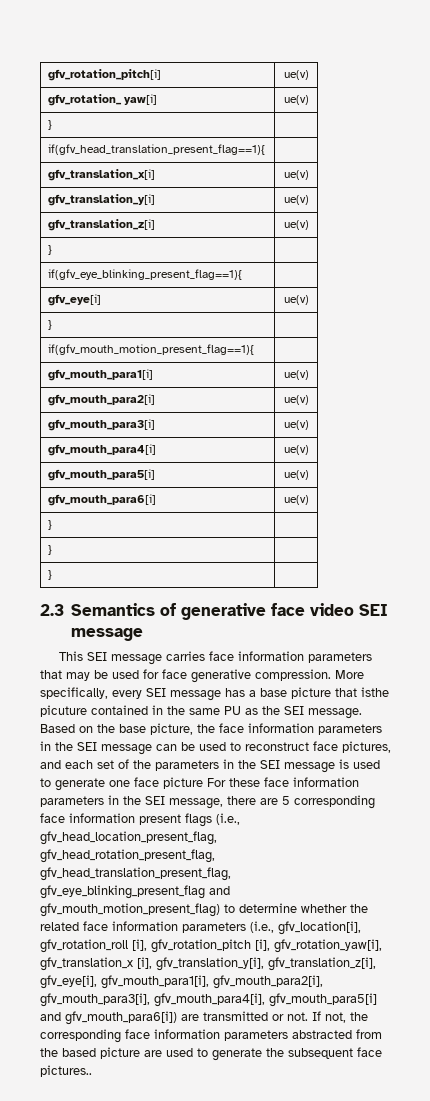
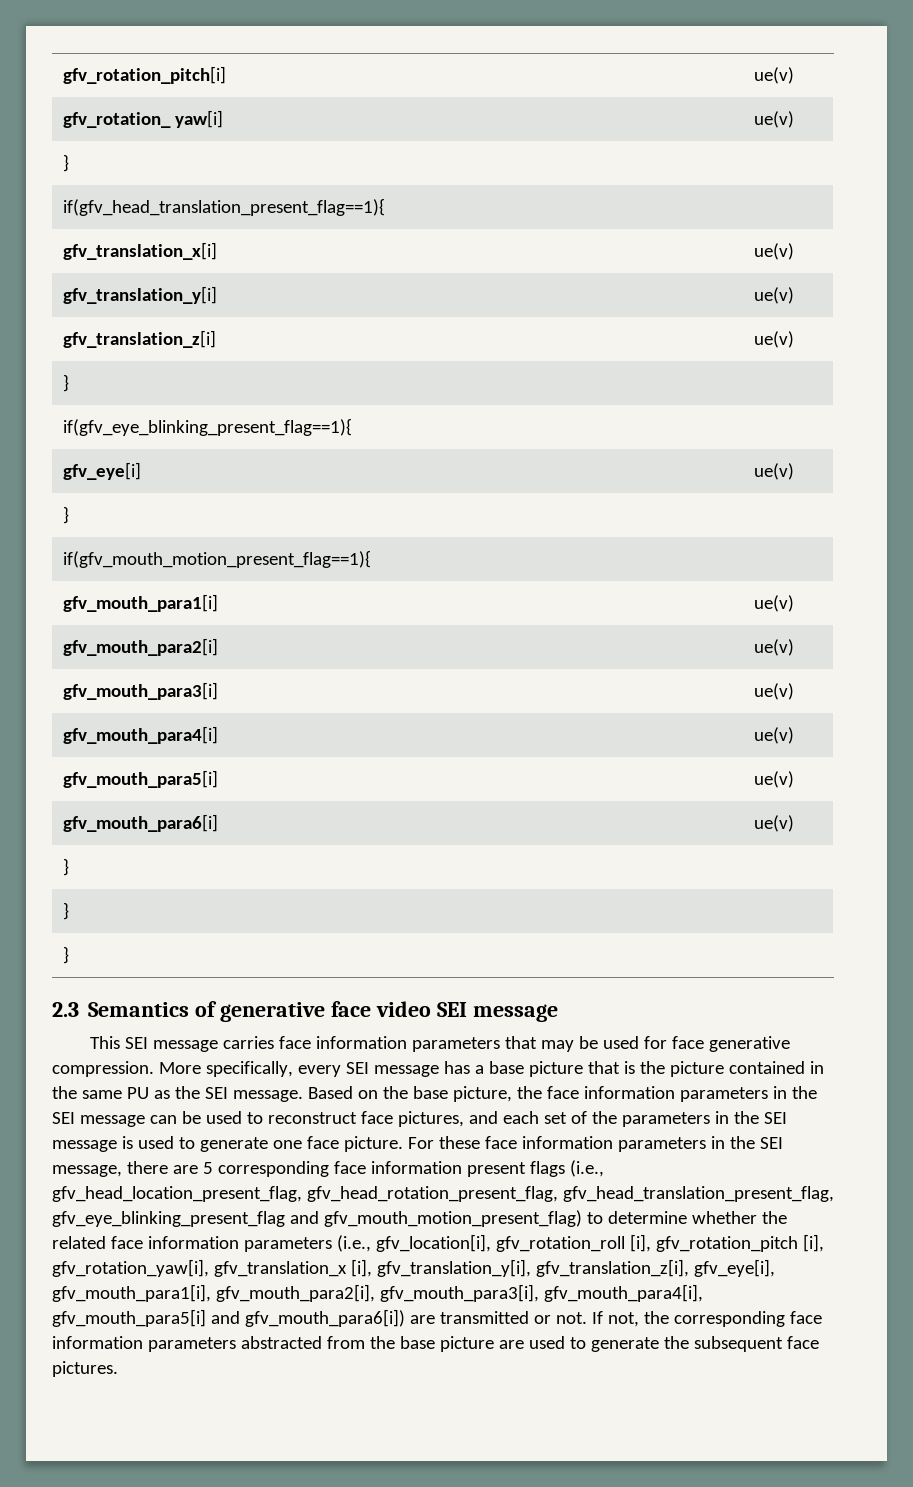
[361,687,389,697] [40,705,87,717] isthe picuture -> [623,1061,724,1077] is the picture
[163,777,203,789] picture -> [343,1136,403,1152] picture.
[62,1048,96,1057] based -> [399,1336,435,1349] base
[40,1065,92,1077] pictures.. -> [52,1361,118,1377] pictures.

